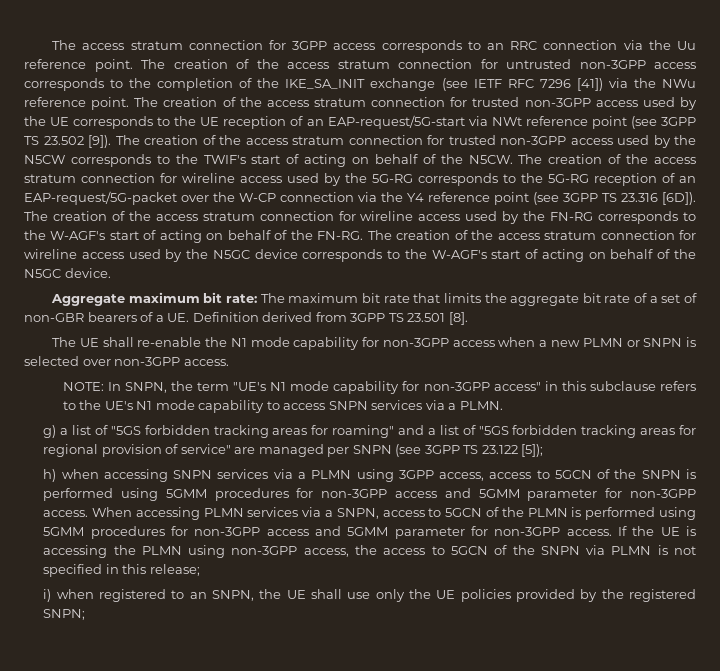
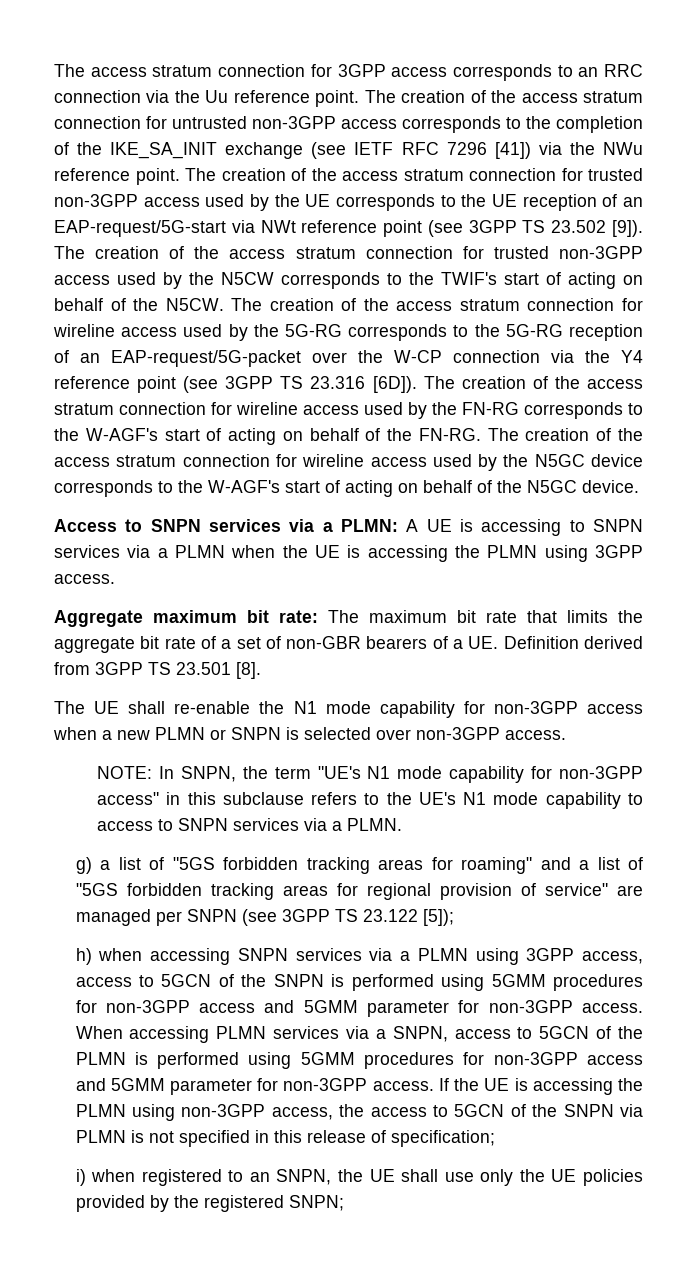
(111, 273) none -> [54,519,643,536] [54,545,643,562] [54,574,115,584] // Access to SNPN services via a PLMN: A UE is accessing to SNPN services via a PLMN when the UE is accessing the PLMN using 3GPP access.
(326, 406) none -> [157,819,173,831] to
[149,564,200,576] release; -> [306,1130,495,1147] release of specification;

